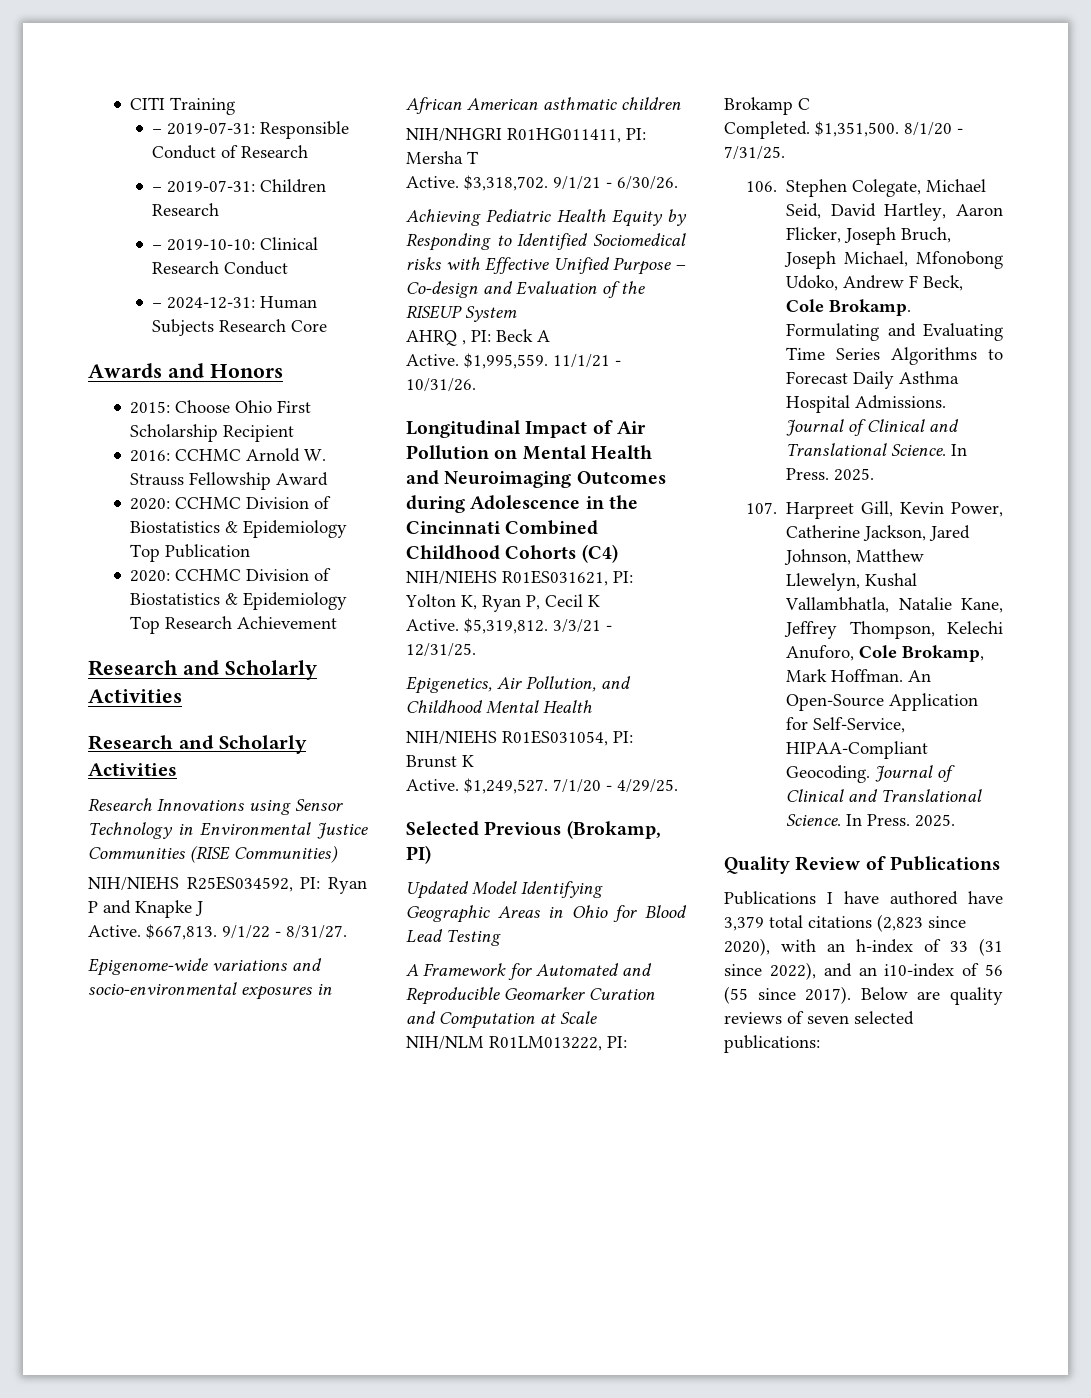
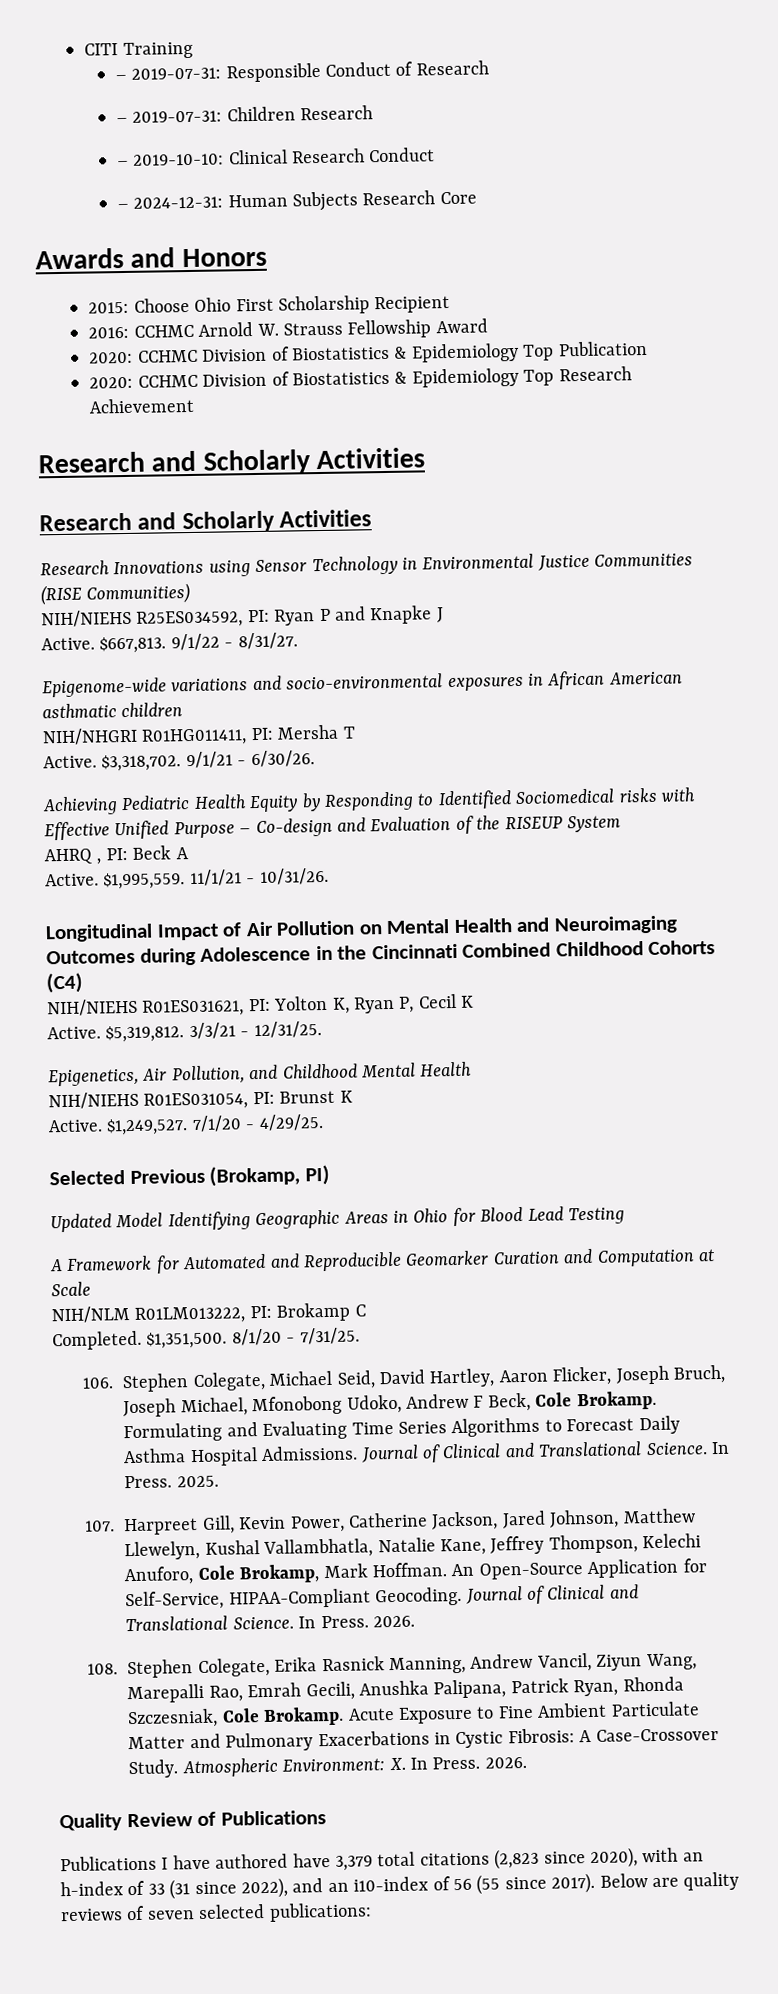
[915,814,956,827] 2025. -> [372,1615,415,1628] [87,1652,697,1679] [127,1676,684,1704] [127,1701,700,1729] [128,1728,719,1752] [128,1756,527,1779] 2026. // 108. Stephen Colegate, Erika Rasnick Manning, Andrew Vancil, Ziyun Wang, Marepalli Rao, Emrah Gecili, Anushka Palipana, Patrick Ryan, Rhonda Szczesniak, Cole Brokamp. Acute Exposure to Fine Ambient Particulate Matter and Pulmonary Exacerbations in Cystic Fibrosis: A Case-Crossover Study. Atmospheric Environment: X. In Press. 2026.

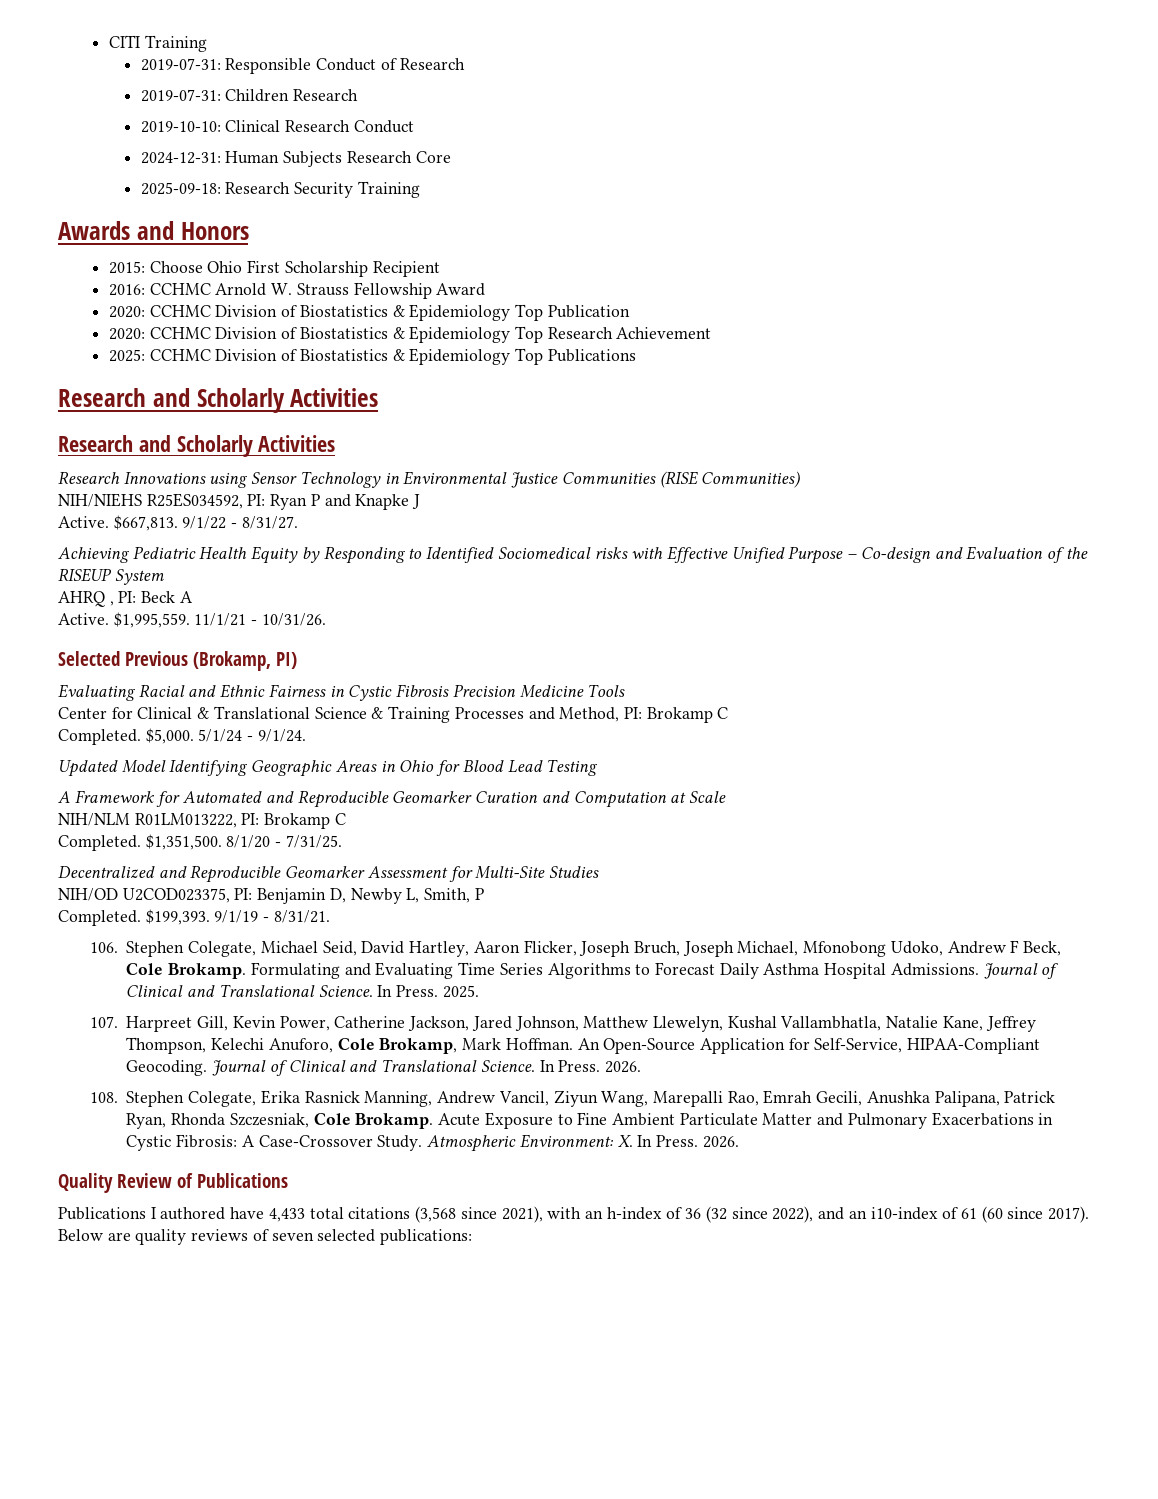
[114,74,127,81] – -> (207, 43) none
[115,117,128,124] – -> (465, 64) none
[116,160,129,167] – -> (359, 95) none
[116,203,129,210] – -> (414, 126) none
(477, 198) none -> [140,181,420,198] // 2025-09-18: Research Security Training
(195, 405) none -> [108,348,636,365] // 2025: CCHMC Division of Biostatistics & Epidemiology Top Publications
[42,670,683,698] [42,702,184,719] [42,724,356,746] [43,750,315,772] // Epigenome-wide variations and socio-environmental exposures in African American asthmatic children // NIH/NHGRI R01HG011411, PI: Mersha T // Active. $3,318,702. 9/1/21 - 6/30/26. -> (298, 522) none
[45,915,678,943] [46,939,716,966] [46,972,83,994] [47,993,475,1017] [47,1021,322,1043] [48,1061,473,1087] [48,1090,353,1110] [48,1114,324,1136] [49,1164,330,1187] Longitudinal Impact of Air Pollution on Mental Health and Neuroimaging Outcomes during Adolescence in the Cincinnati Combined Childhood Cohorts (C4) // NIH/NIEHS R01ES031621, PI: Yolton K, Ryan P, Cecil K // Active. $5,319,812. 3/3/21 - 12/31/25. // Epigenetics, Air Pollution, and Childhood Mental Health // NIH/NIEHS R01ES031054, PI: Brunst K // Active. $1,249,527. 7/1/20 - 4/29/25. // Selected Previous (Brokamp, PI) -> [58,651,297,671] [58,684,626,701] [58,706,729,723] [58,728,306,745] Selected Previous (Brokamp, PI) // Evaluating Racial and Ethnic Fairness in Cystic Fibrosis Precision Medicine Tools // Center for Clinical & Translational Science & Training Processes and Method, PI: Brokamp C // Completed. $5,000. 5/1/24 - 9/1/24.
(360, 1336) none -> [58,865,600,883] [58,888,484,904] [58,909,330,926] // Decentralized and Reproducible Geomarker Assessment for Multi-Site Studies // NIH/OD U2COD023375, PI: Benjamin D, Newby L, Smith, P // Completed. $199,393. 9/1/19 - 8/31/21.
[172,1854,211,1870] have -> (156, 1213) none
[335,1855,373,1871] 3,379 -> [268,1208,305,1222] 4,433
[494,1847,638,1870] (2,823 since 2020), -> [415,1206,543,1223] (3,568 since 2021),
[147,1879,191,1900] 33 (31 -> [685,1206,727,1223] 36 (32
[452,1874,501,1895] 56 (55 -> [960,1206,1003,1223] 61 (60

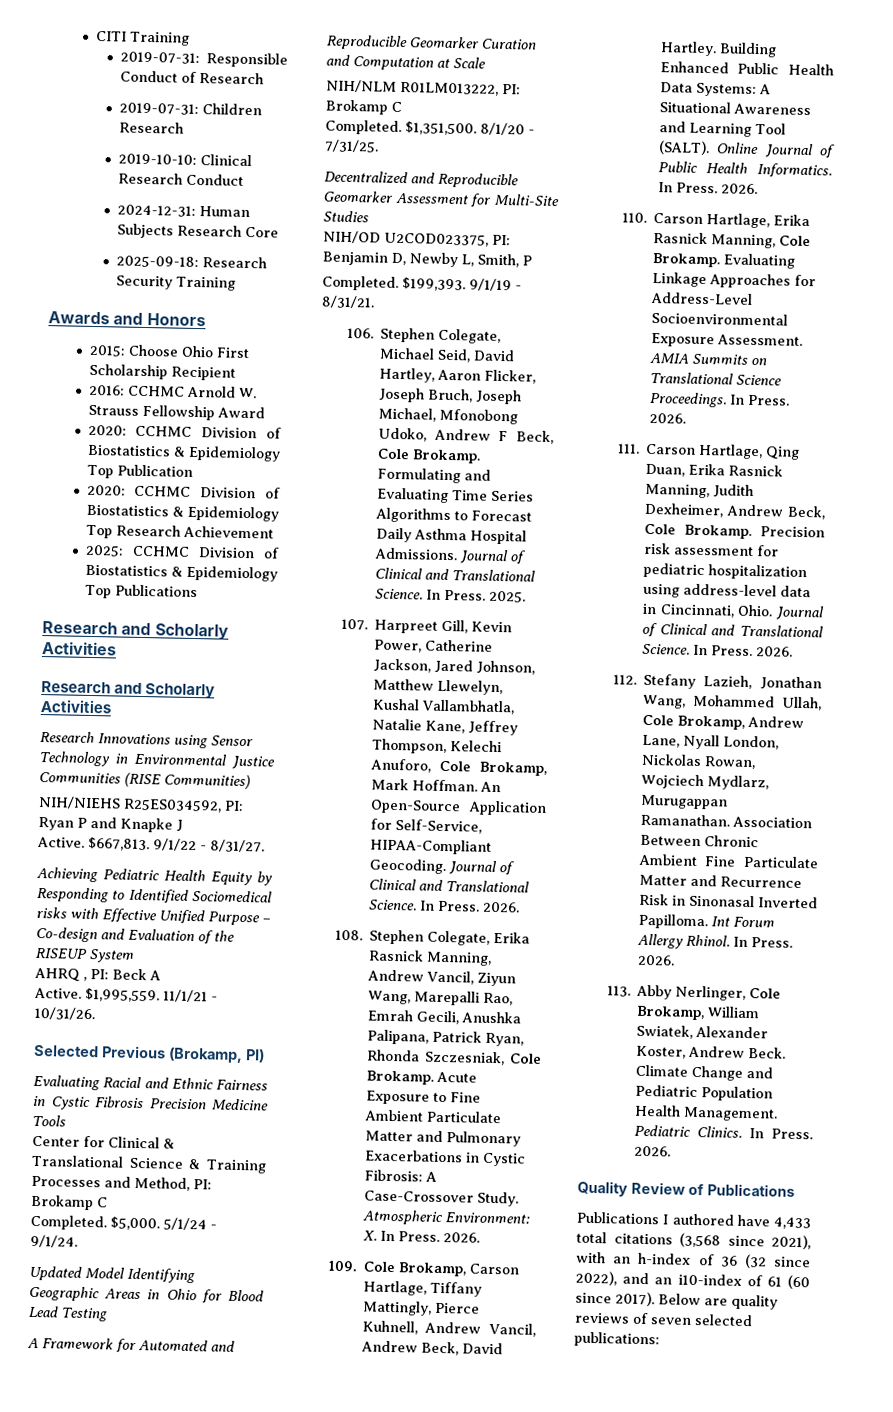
(739, 1142) none -> [327,1260,519,1277] [362,1280,482,1297] [361,1300,480,1316] [361,1320,536,1337] [360,1340,503,1356] [659,41,777,58] [659,61,834,76] [659,82,771,97] [658,101,811,116] [658,121,786,137] [657,140,835,159] [657,161,832,179] [657,182,758,195] [621,212,810,229] [652,231,811,249] [651,252,795,269] [651,271,816,289] [649,291,753,305] [650,311,788,326] [650,332,803,348] [648,352,767,366] [649,371,782,386] [648,391,790,408] [648,412,686,424] [617,443,800,460] [644,463,783,477] [644,483,754,499] [643,502,826,520] [643,523,825,539] [643,542,779,557] [642,562,807,581] [642,583,811,598] [641,603,825,621] [641,622,825,638] [641,643,793,657] [612,673,822,691] [642,694,822,711] [641,714,804,730] [641,734,779,750] [640,753,756,770] [640,773,769,791] [640,794,728,810] [639,813,812,829] [639,834,759,848] [637,853,819,869] [638,874,802,889] [638,893,818,909] [637,913,775,930] [636,933,793,949] [636,954,675,966] [606,984,781,1001] [635,1005,760,1021] [635,1024,768,1039] [635,1045,786,1059] [634,1064,773,1081] [634,1084,773,1102] [633,1104,778,1122] [633,1124,813,1140] [633,1145,671,1157] // 109. Cole Brokamp, Carson Hartlage, Tiffany Mattingly, Pierce Kuhnell, Andrew Vancil, Andrew Beck, David Hartley. Building Enhanced Public Health Data Systems: A Situational Awareness and Learning Tool (SALT). Online Journal of Public Health Informatics. In Press. 2026. // 110. Carson Hartlage, Erika Rasnick Manning, Cole Brokamp. Evaluating Linkage Approaches for Address-Level Socioenvironmental Exposure Assessment. AMIA Summits on Translational Science Proceedings. In Press. 2026. // 111. Carson Hartlage, Qing Duan, Erika Rasnick Manning, Judith Dexheimer, Andrew Beck, Cole Brokamp. Precision risk assessment for pediatric hospitalization using address-level data in Cincinnati, Ohio. Journal of Clinical and Translational Science. In Press. 2026. // 112. Stefany Lazieh, Jonathan Wang, Mohammed Ullah, Cole Brokamp, Andrew Lane, Nyall London, Nickolas Rowan, Wojciech Mydlarz, Murugappan Ramanathan. Association Between Chronic Ambient Fine Particulate Matter and Recurrence Risk in Sinonasal Inverted Papilloma. Int Forum Allergy Rhinol. In Press. 2026. // 113. Abby Nerlinger, Cole Brokamp, William Swiatek, Alexander Koster, Andrew Beck. Climate Change and Pediatric Population Health Management. Pediatric Clinics. In Press. 2026.

